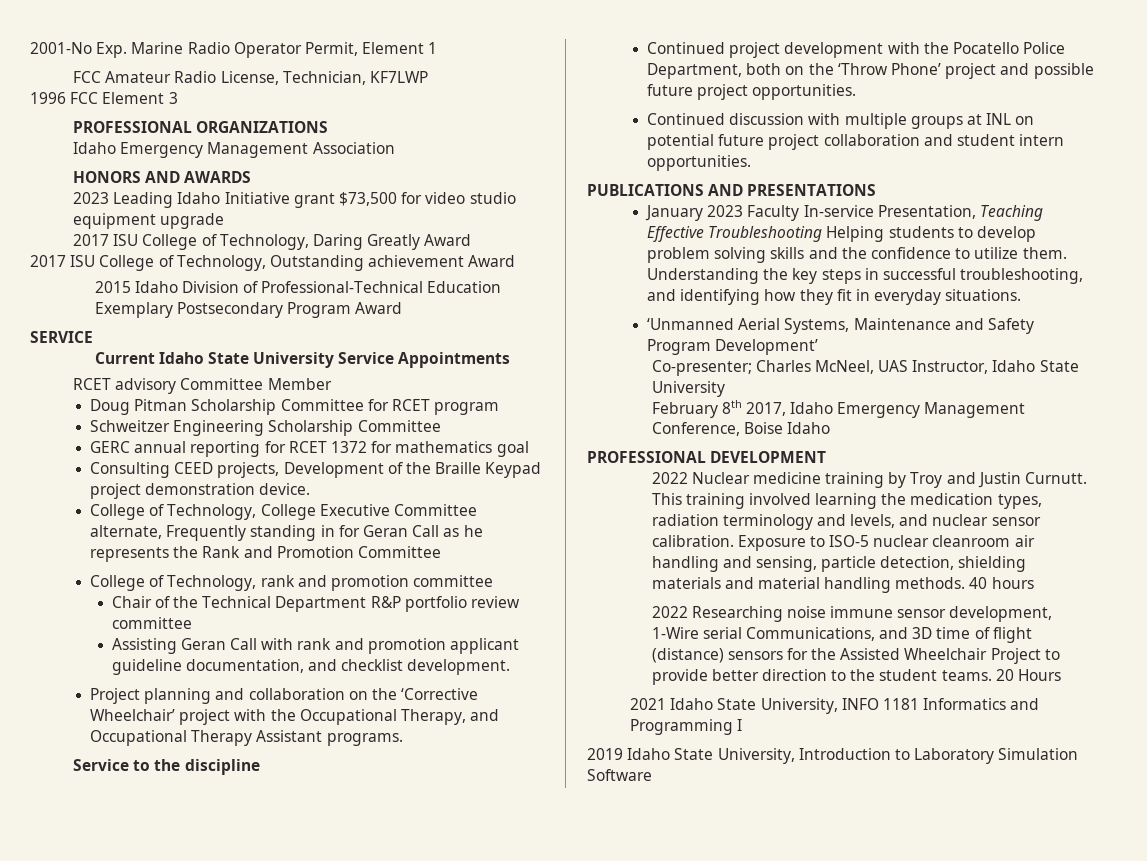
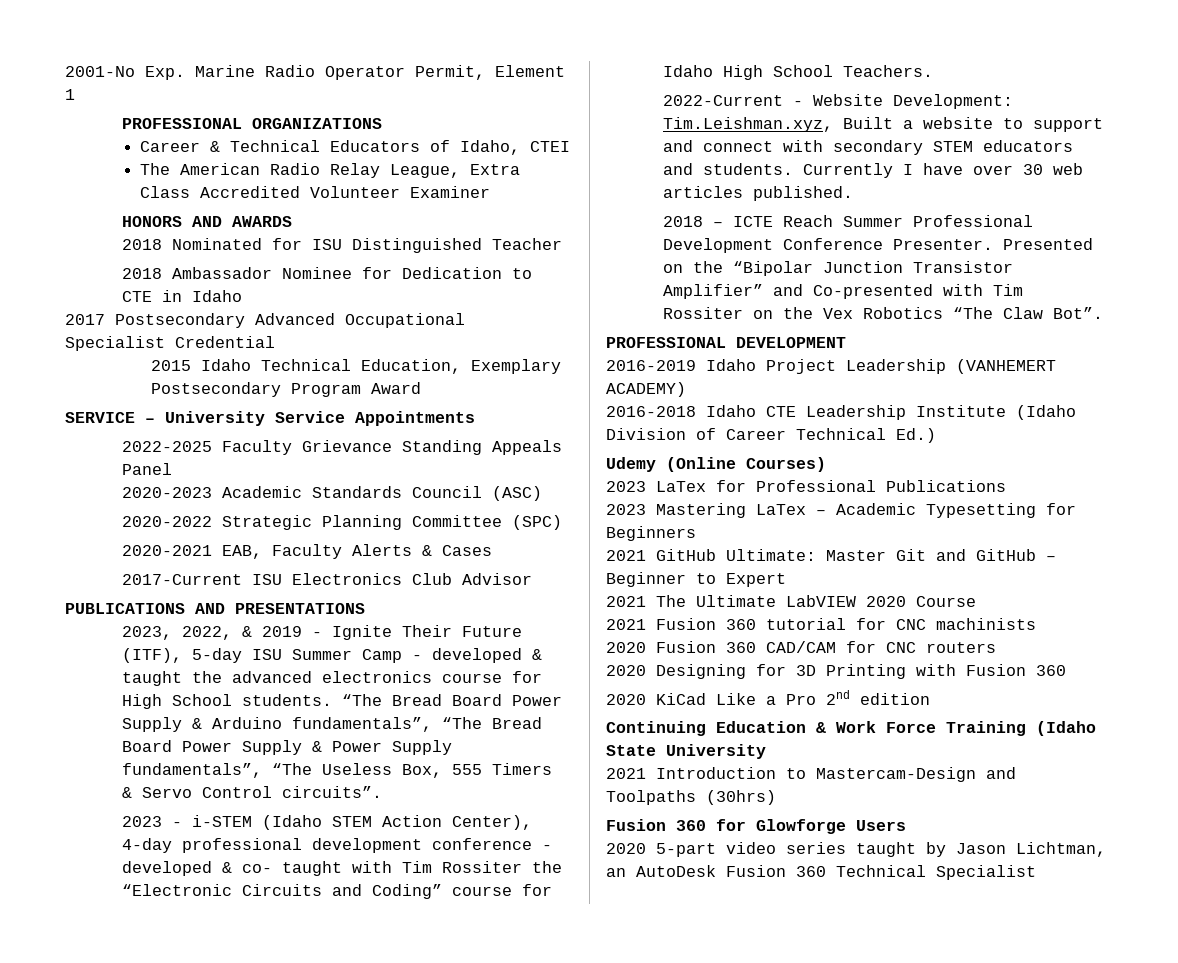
[73,71,428,85] [30,92,178,104] [73,121,329,133] [73,142,395,158] [73,171,252,183] [73,192,516,208] [73,213,225,229] [73,234,472,250] [30,255,516,271] [94,281,502,293] FCC Amateur Radio License, Technician, KF7LWP // 1996 FCC Element 3 // PROFESSIONAL ORGANIZATIONS // Idaho Emergency Management Association // HONORS AND AWARDS // 2023 Leading Idaho Initiative grant $73,500 for video studio equipment upgrade // 2017 ISU College of Technology, Daring Greatly Award // 2017 ISU College of Technology, Outstanding achievement Award // 2015 Idaho Division of Professional-Technical Education -> [122,118,383,129] [140,140,571,155] [140,163,521,178] [140,186,491,198] [122,216,293,227] [122,238,563,253] [122,267,533,279] [122,290,243,302] [65,313,465,328] [65,336,275,351] [150,359,461,374] PROFESSIONAL ORGANIZATIONS // Career & Technical Educators of Idaho, CTEI // The American Radio Relay League, Extra Class Accredited Volunteer Examiner // HONORS AND AWARDS // 2018 Nominated for ISU Distinguished Teacher // 2018 Ambassador Nominee for Dedication to CTE in Idaho // 2017 Postsecondary Advanced Occupational Specialist Credential // 2015 Idaho Technical Education,
[94,352,249,364] // Current Idaho State -> [145,418,155,423] –
[73,378,332,394] [90,399,500,415] [90,420,441,436] [90,441,529,457] [90,462,542,478] [90,483,311,499] [90,504,478,520] [90,525,483,541] [90,546,442,562] [90,575,494,591] [111,596,520,612] [111,617,192,629] [111,638,519,654] [111,659,511,675] [90,688,479,704] [90,709,500,725] [90,730,403,746] [73,759,260,775] [647,42,1066,58] [647,63,1094,79] [647,84,857,100] [647,113,1035,129] [647,134,1065,150] [647,155,752,171] [587,184,877,196] [645,205,1044,221] [647,226,1037,242] [647,247,1067,263] [647,268,1084,284] [647,289,1022,305] [647,318,1035,334] [647,339,819,355] [651,360,1079,376] [651,381,725,397] [651,400,1026,418] [651,422,830,436] [587,451,827,463] [651,472,1088,488] [651,493,1042,509] [651,514,1041,530] [651,535,1035,551] [651,556,1027,572] [651,577,1034,593] [651,606,1053,622] [651,627,1032,643] [651,648,1060,664] [651,669,1062,685] [630,698,1040,714] [630,719,743,735] [587,748,1079,764] [587,769,652,781] RCET advisory Committee Member // Doug Pitman Scholarship Committee for RCET program // Schweitzer Engineering Scholarship Committee // GERC annual reporting for RCET 1372 for mathematics goal // Consulting CEED projects, Development of the Braille Keypad project demonstration device. // College of Technology, College Executive Committee alternate, Frequently standing in for Geran Call as he represents the Rank and Promotion Committee // College of Technology, rank and promotion committee // Chair of the Technical Department R&P portfolio review committee // Assisting Geran Call with rank and promotion applicant guideline documentation, and checklist development. // Project planning and collaboration on the ‘Corrective Wheelchair’ project with the Occupational Therapy, and Occupational Therapy Assistant programs. // Service to the discipline // Continued project development with the Pocatello Police Department, both on the ‘Throw Phone’ project and possible future project opportunities. // Continued discussion with multiple groups at INL on potential future project collaboration and student intern opportunities. // PUBLICATIONS AND PRESENTATIONS // January 2023 Faculty In-service Presentation, Teaching Effective Troubleshooting Helping students to develop problem solving skills and the confidence to utilize them. Understanding the key steps in successful troubleshooting, and identifying how they fit in everyday situations. // ‘Unmanned Aerial Systems, Maintenance and Safety Program Development’ // Co-presenter; Charles McNeel, UAS Instructor, Idaho State University // February 8th 2017, Idaho Emergency Management Conference, Boise Idaho // PROFESSIONAL DEVELOPMENT // 2022 Nuclear medicine training by Troy and Justin Curnutt. This training involved learning the medication types, radiation terminology and levels, and nuclear sensor calibration. Exposure to ISO-5 nuclear cleanroom air handling and sensing, particle detection, shielding materials and material handling methods. 40 hours // 2022 Researching noise immune sensor development, 1-Wire serial Communications, and 3D time of flight (distance) sensors for the Assisted Wheelchair Project to provide better direction to the student teams. 20 Hours // 2021 Idaho State University, INFO 1181 Informatics and Programming I // 2019 Idaho State University, Introduction to Laboratory Simulation Software -> [122,440,563,455] [122,463,173,475] [122,486,543,501] [122,515,563,530] [122,544,493,559] [122,573,533,585] [65,603,365,614] [122,625,523,640] [122,648,543,663] [122,671,543,686] [122,694,563,709] [122,717,543,732] [122,740,453,755] [122,763,553,778] [122,786,383,798] [122,815,533,830] [122,838,553,853] [122,861,563,876] [122,884,553,899] [663,65,934,80] [663,94,1014,109] [663,117,1104,132] [663,140,1074,155] [663,163,1084,178] [663,186,854,201] [663,215,1034,227] [663,238,1094,253] [663,261,1014,276] [663,284,1024,299] [663,307,1104,319] [606,337,846,348] [606,359,1056,374] [606,382,686,397] [606,405,1076,420] [606,428,936,443] [606,457,826,472] [606,480,1006,492] [606,503,1076,518] [606,526,696,541] [606,549,1056,561] [606,572,786,587] [606,595,976,607] [606,618,1036,630] [606,641,996,653] [606,664,1066,679] [606,690,930,705] [606,721,1096,736] [606,744,766,759] [606,767,1016,782] [606,790,776,805] [606,819,906,834] [606,842,1106,857] [606,865,1036,880] 2022-2025 Faculty Grievance Standing Appeals Panel // 2020-2023 Academic Standards Council (ASC) // 2020-2022 Strategic Planning Committee (SPC) // 2020-2021 EAB, Faculty Alerts & Cases // 2017-Current ISU Electronics Club Advisor // PUBLICATIONS AND PRESENTATIONS // 2023, 2022, & 2019 - Ignite Their Future (ITF), 5-day ISU Summer Camp - developed & taught the advanced electronics course for High School students. “The Bread Board Power Supply & Arduino fundamentals”, “The Bread Board Power Supply & Power Supply fundamentals”, “The Useless Box, 555 Timers & Servo Control circuits”. // 2023 - i-STEM (Idaho STEM Action Center), 4-day professional development conference - developed & co- taught with Tim Rossiter the “Electronic Circuits and Coding” course for Idaho High School Teachers. // 2022-Current - Website Development: Tim.Leishman.xyz, Built a website to support and connect with secondary STEM educators and students. Currently I have over 30 web articles published. // 2018 – ICTE Reach Summer Professional Development Conference Presenter. Presented on the “Bipolar Junction Transistor Amplifier” and Co-presented with Tim Rossiter on the Vex Robotics “The Claw Bot”. // PROFESSIONAL DEVELOPMENT // 2016-2019 Idaho Project Leadership (VANHEMERT ACADEMY) // 2016-2018 Idaho CTE Leadership Institute (Idaho Division of Career Technical Ed.) // Udemy (Online Courses) // 2023 LaTex for Professional Publications // 2023 Mastering LaTex – Academic Typesetting for Beginners // 2021 GitHub Ultimate: Master Git and GitHub – Beginner to Expert // 2021 The Ultimate LabVIEW 2020 Course // 2021 Fusion 360 tutorial for CNC machinists // 2020 Fusion 360 CAD/CAM for CNC routers // 2020 Designing for 3D Printing with Fusion 360 // 2020 KiCad Like a Pro 2nd edition // Continuing Education & Work Force Training (Idaho State University // 2021 Introduction to Mastercam-Design and Toolpaths (30hrs) // Fusion 360 for Glowforge Users // 2020 5-part video series taught by Jason Lichtman, an AutoDesk Fusion 360 Technical Specialist

